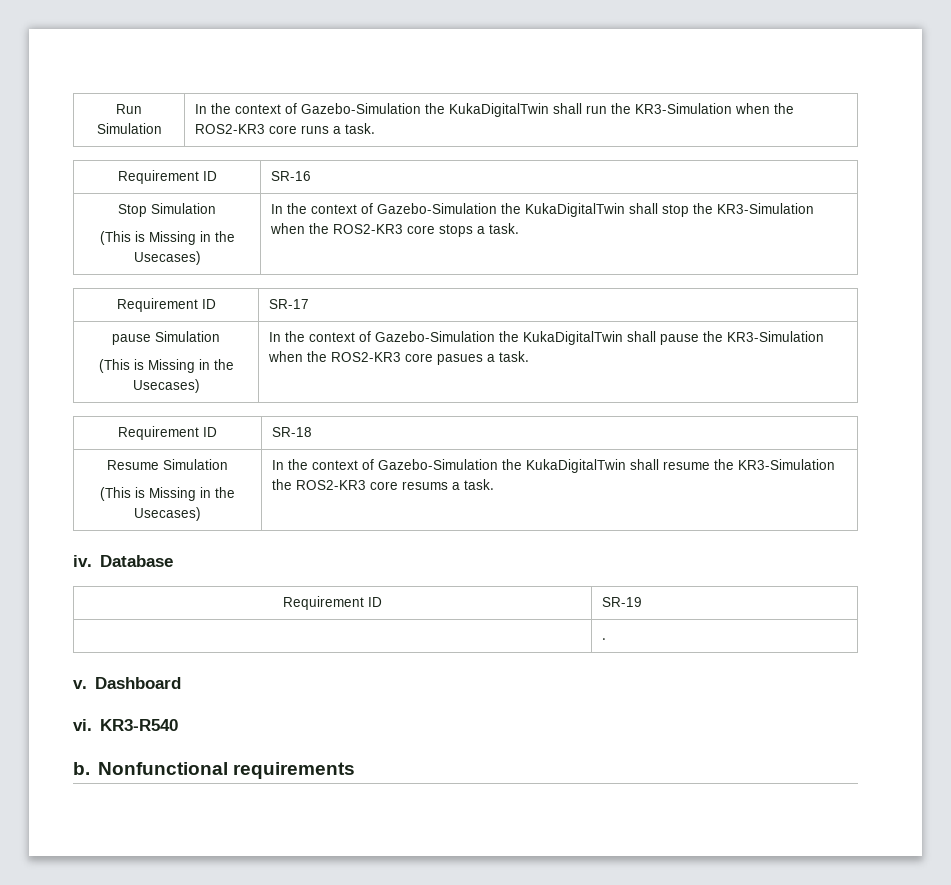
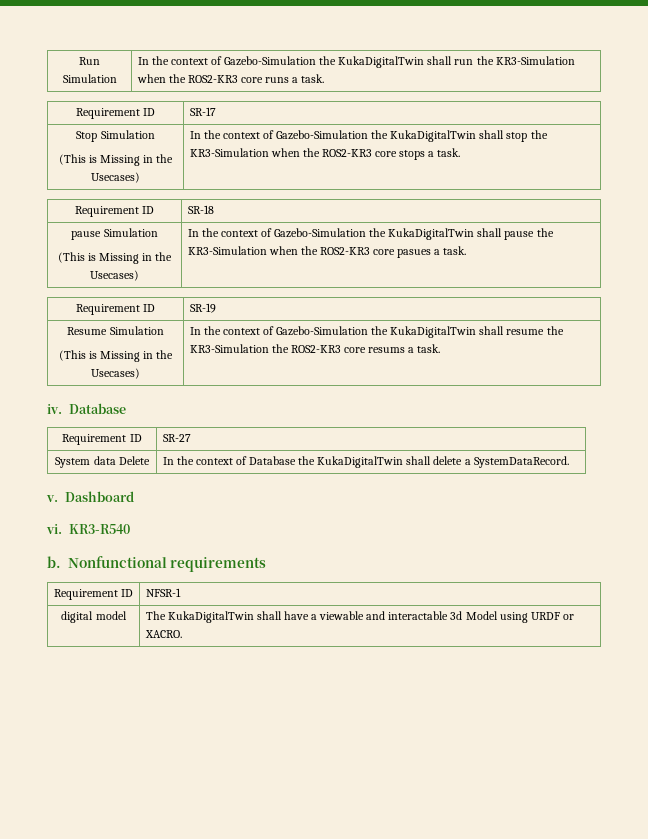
[270,171,311,181] SR-16 -> [189,107,216,116] SR-17
[268,299,309,309] SR-17 -> [187,205,214,214] SR-18
[271,427,312,437] SR-18 -> [189,303,216,313] SR-19
[601,597,642,607] [601,638,606,640] SR-19 // | . -> [162,434,191,442] [55,456,150,468] [162,456,569,468] SR-27 // System data Delete | In the context of Database the KukaDigitalTwin shall delete a SystemDataRecord.
(355, 770) none -> [53,589,134,600] [145,588,181,597] [61,611,127,623] [145,611,574,623] [144,630,182,638] // Requirement ID | NFSR-1 // digital model | The KukaDigitalTwin shall have a viewable and interactable 3d Model using URDF or XACRO.

